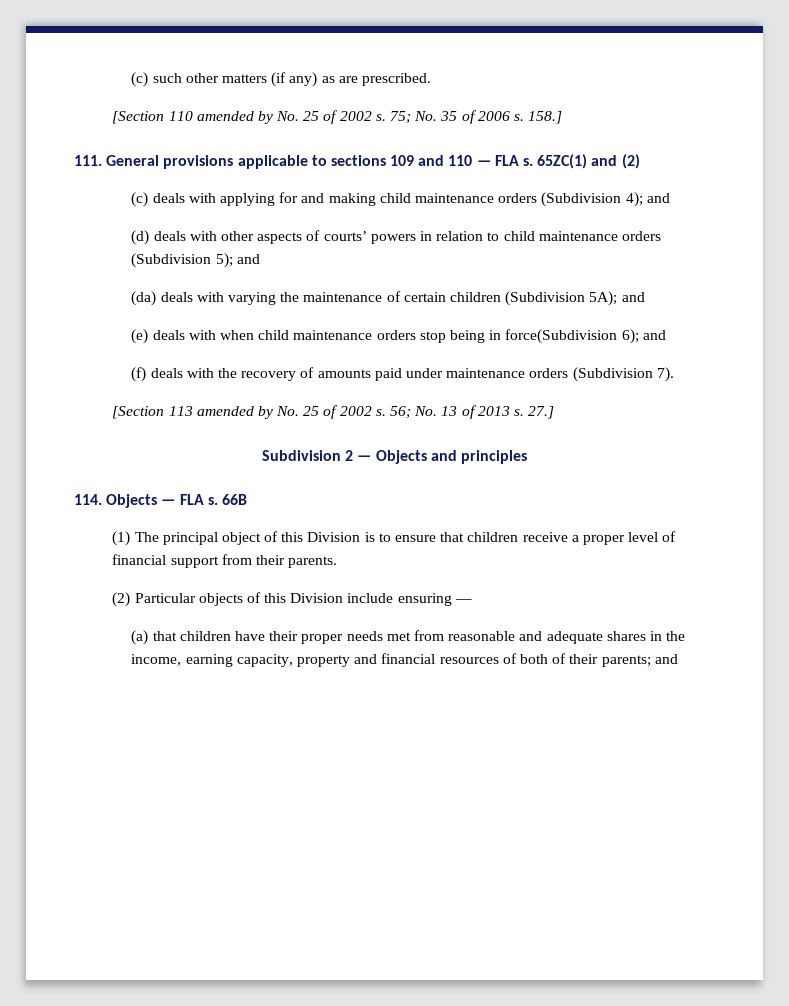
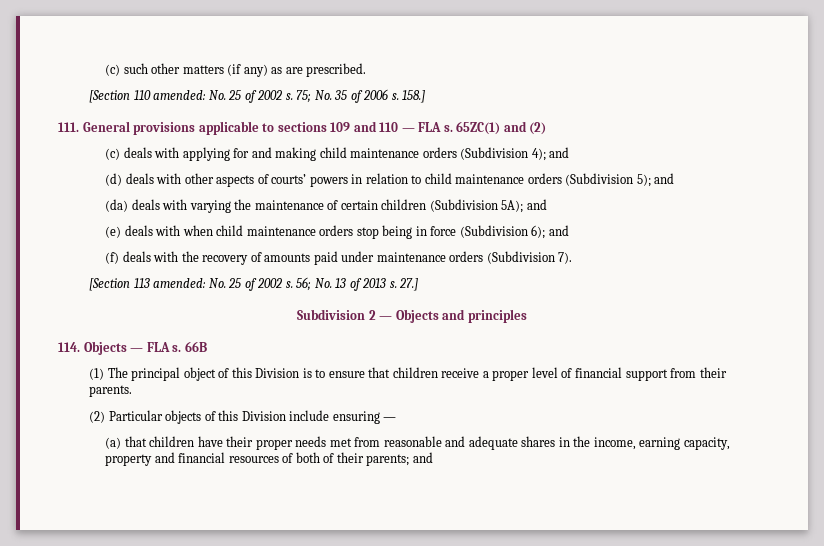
[196,111,273,124] amended by -> [153,90,207,100] amended:
[505,329,618,344] force(Subdivision -> [430,225,528,238] force (Subdivision
[196,406,273,419] amended by -> [153,278,207,288] amended:

